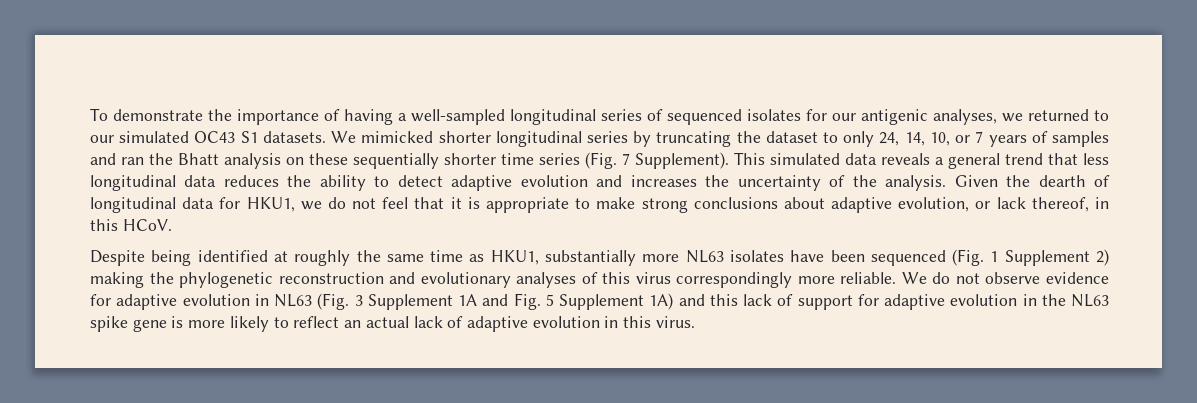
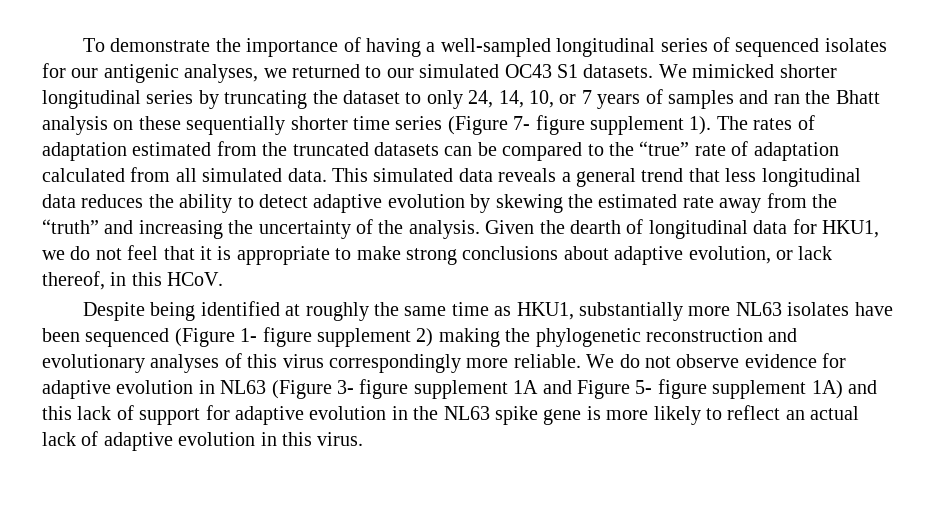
[585,152,729,169] (Fig. 7 Supplement). -> [447,115,815,135] [42,141,839,161] [42,167,327,182] (Figure 7- figure supplement 1). The rates of adaptation estimated from the truncated datasets can be compared to the “true” rate of adaptation calculated from all simulated data.
[596,175,697,187] and increases -> [470,193,837,213] [42,219,223,239] by skewing the estimated rate away from the “truth” and increasing
[952,249,1090,266] (Fig. 1 Supplement -> [174,327,411,347] (Figure 1- figure supplement
[317,293,644,310] (Fig. 3 Supplement 1A and Fig. 5 Supplement -> [271,379,807,399] (Figure 3- figure supplement 1A and Figure 5- figure supplement

